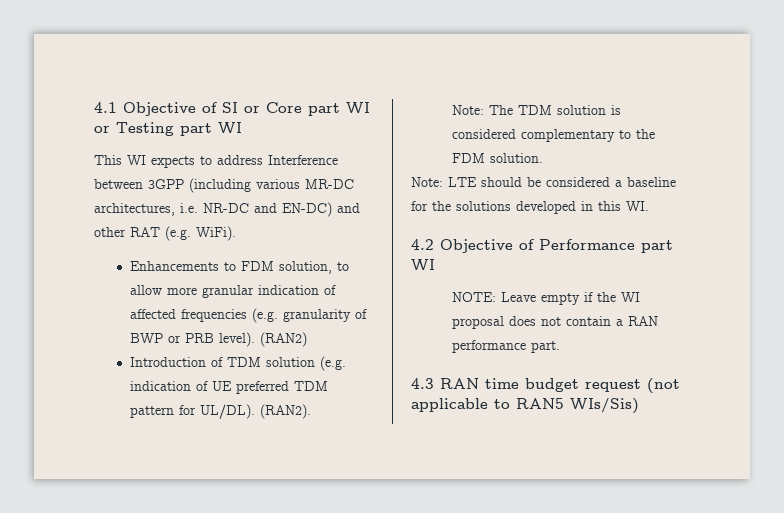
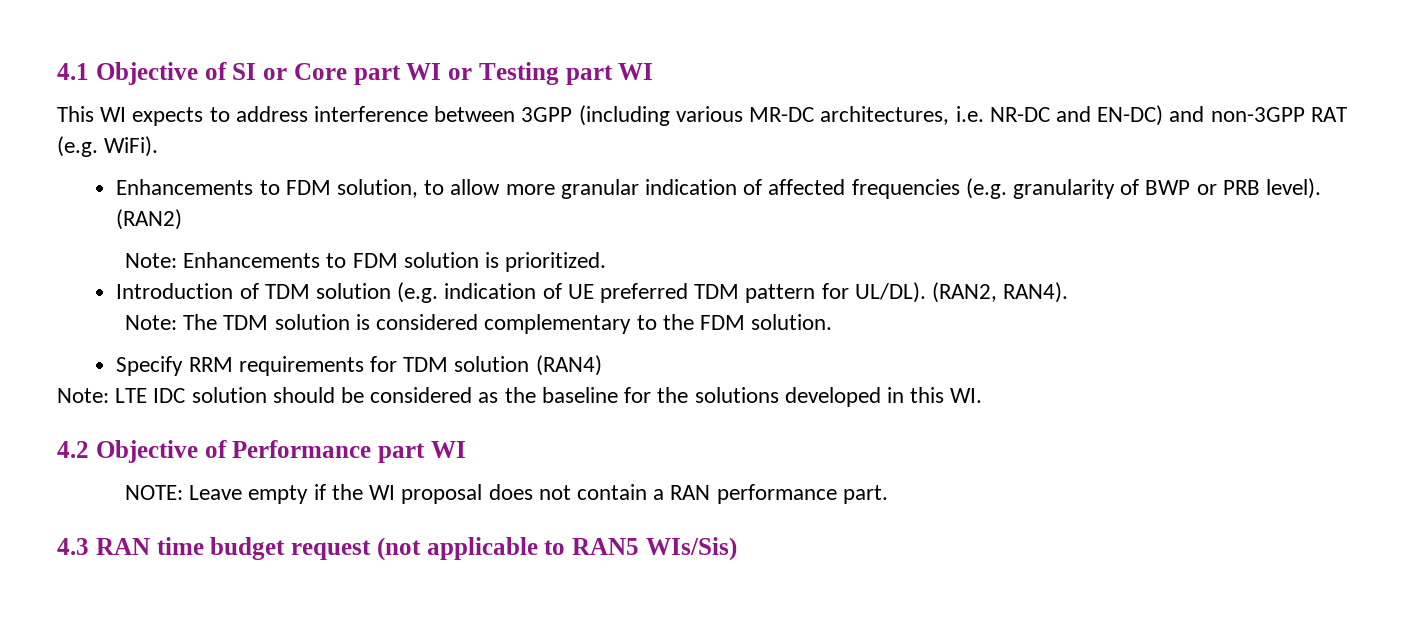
[268,155,338,165] Interference -> [314,106,429,122] interference
[94,227,126,237] other -> [1210,107,1305,122] non-3GPP
(308, 339) none -> [125,252,607,272] // Note: Enhancements to FDM solution is prioritized.
[260,404,312,419] (RAN2). -> [932,282,1069,303] (RAN2, RAN4).
(544, 158) none -> [116,355,602,376] // Specify RRM requirements for TDM solution (RAN4)
(477, 182) none -> [153,387,267,403] IDC solution
[615,180,622,187] a -> [478,387,536,403] as the

